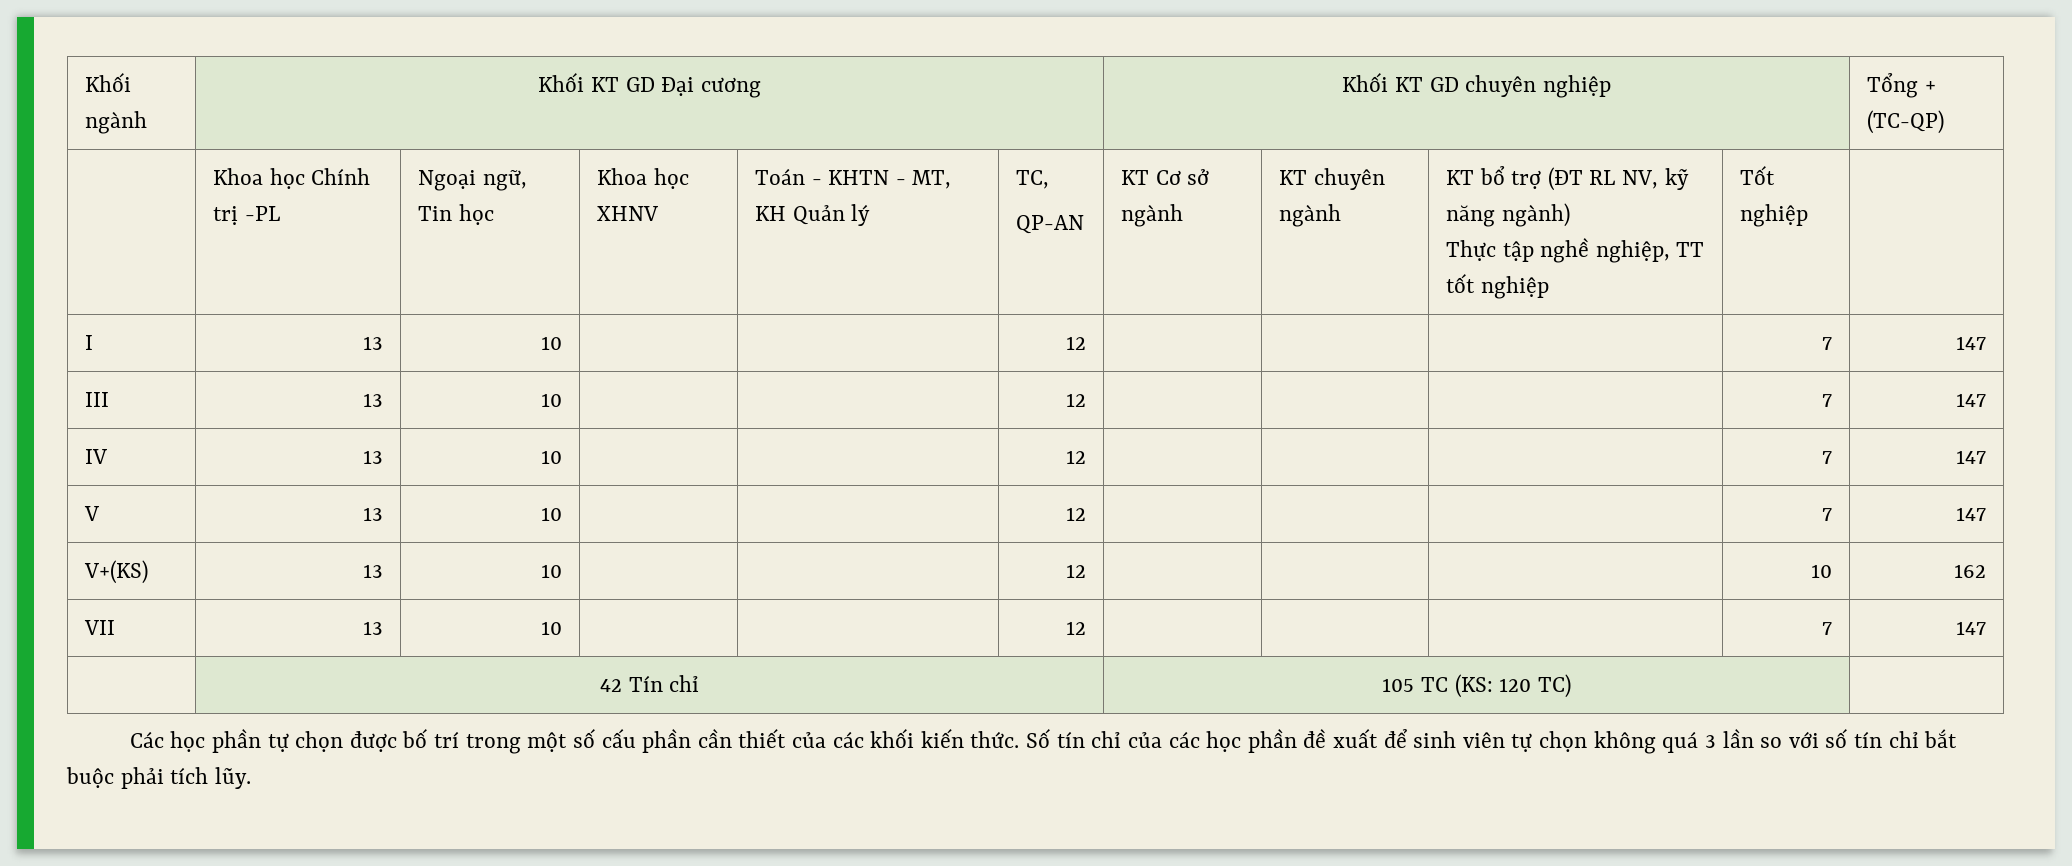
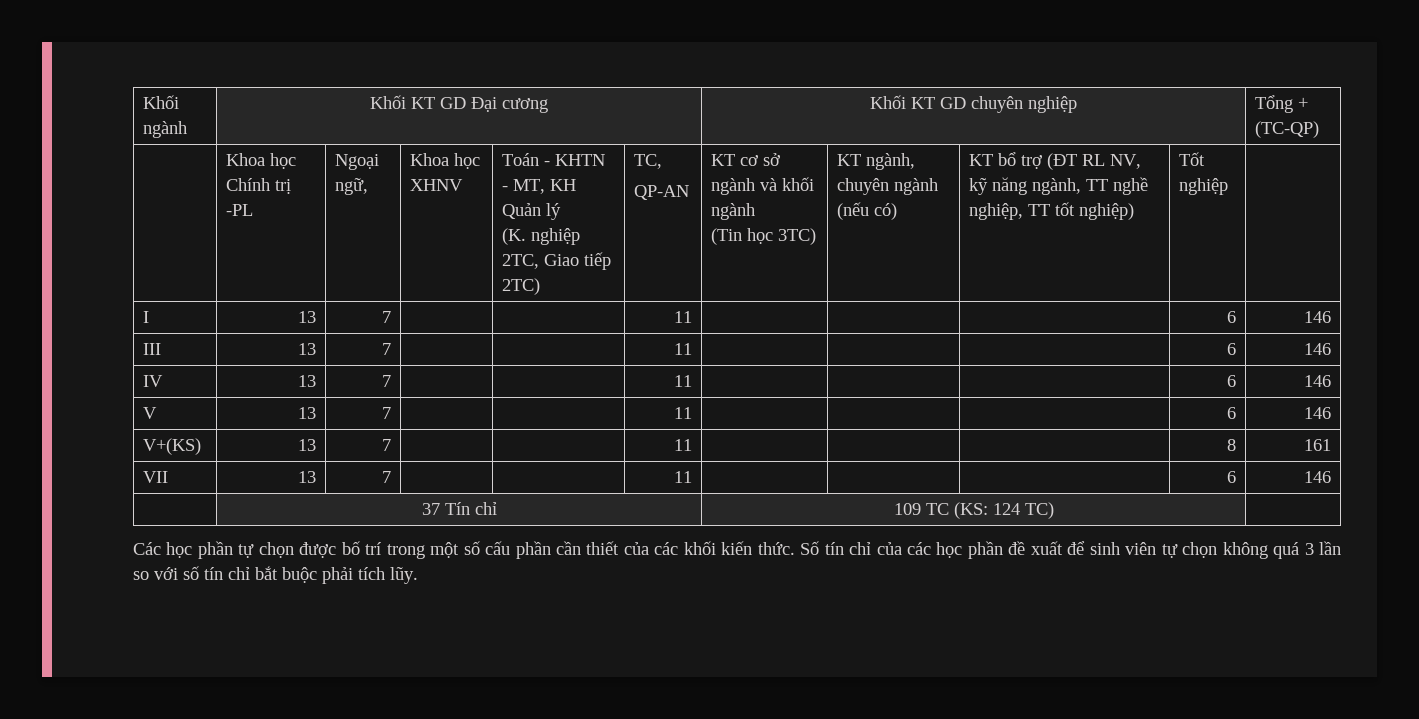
[417,204,494,225] Tin học -> (369, 186) none
(871, 215) none -> [502,228,581,245] [502,252,612,270] [502,278,541,295] // (K. nghiệp 2TC, Giao tiếp 2TC)
[1155,170,1181,185] Cơ -> [740,155,759,166] cơ
[1278,170,1307,185] | KT -> [760,177,815,191] [711,203,756,220] [711,228,817,245] [837,153,916,170] và khối ngành // (Tin học 3TC) | KT ngành,
(1341, 215) none -> [837,202,898,220] (nếu có)
[1501,203,1570,227] [1445,240,1534,262] ngành) // Thực tập -> [1032,178,1109,195] ngành, TT
[1480,276,1549,299] nghiệp -> [1079,203,1135,220] nghiệp)
[541,336,563,350] [1066,336,1087,350] [1822,337,1833,350] [1956,336,1987,350] [84,392,109,407] [363,393,384,407] [541,393,563,407] [1066,393,1087,407] [1822,394,1833,407] [1956,393,1987,407] [84,449,107,464] [363,450,384,464] [541,450,563,464] [1066,450,1087,464] [1822,451,1833,464] [1956,450,1987,464] [83,506,99,521] [363,507,384,521] [541,507,563,521] [1066,507,1087,521] [1822,508,1833,521] [1956,507,1987,521] [83,560,148,584] [363,564,384,578] [541,564,563,578] [1066,564,1087,578] [1811,564,1833,578] [1954,564,1987,578] [83,620,115,635] [363,621,384,635] [541,621,563,635] [1066,621,1087,635] [1822,622,1833,635] [1956,621,1987,635] [599,679,622,692] 10 | | | 12 | | | | 7 | 147 // III | 13 | 10 | | | 12 | | | | 7 | 147 // IV | 13 | 10 | | | 12 | | | | 7 | 147 // V | 13 | 10 | | | 12 | | | | 7 | 147 // V+(KS) | 13 | 10 | | | 12 | | | | 10 | 162 // VII | 13 | 10 | | | 12 | | | | 7 | 147 // | 42 -> [381,311,391,323] [673,311,692,323] [1226,311,1236,323] [1303,311,1331,323] [143,343,162,355] [297,343,316,355] [381,343,391,355] [673,343,692,355] [1226,343,1236,355] [1303,343,1331,355] [143,375,164,387] [297,375,316,387] [381,375,391,387] [673,375,692,387] [1226,375,1236,387] [1303,375,1331,387] [143,407,158,419] [297,407,316,419] [381,407,391,419] [673,407,692,419] [1226,407,1236,419] [1303,407,1331,419] [143,438,202,455] [297,439,316,451] [381,439,391,451] [673,439,692,451] [1226,439,1236,451] [1303,439,1331,451] [143,471,169,483] [297,471,316,483] [381,471,391,483] [673,471,692,483] [1226,471,1236,483] [1303,471,1331,483] [421,503,440,515] 7 | | | 11 | | | | 6 | 146 // III | 13 | 7 | | | 11 | | | | 6 | 146 // IV | 13 | 7 | | | 11 | | | | 6 | 146 // V | 13 | 7 | | | 11 | | | | 6 | 146 // V+(KS) | 13 | 7 | | | 11 | | | | 8 | 161 // VII | 13 | 7 | | | 11 | | | | 6 | 146 // | 37
[1382,678,1415,692] 105 -> [893,503,921,515] 109
[1499,678,1532,692] 120 -> [992,503,1020,515] 124

